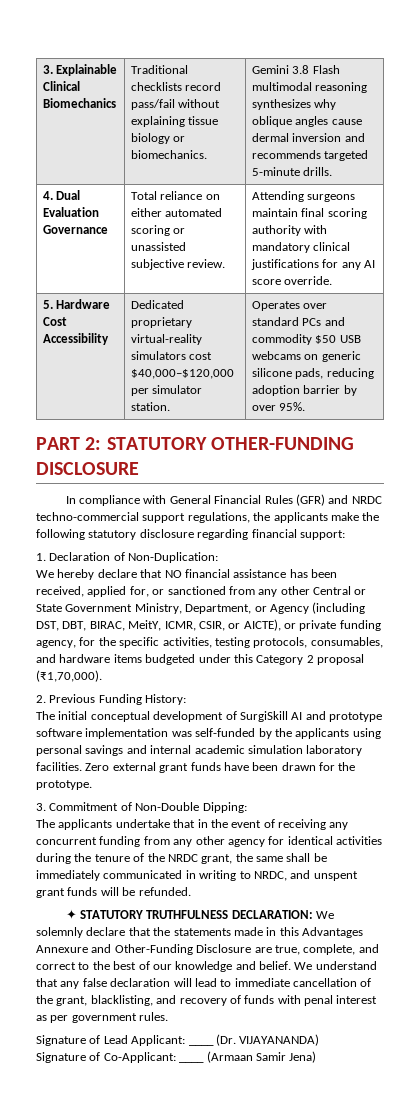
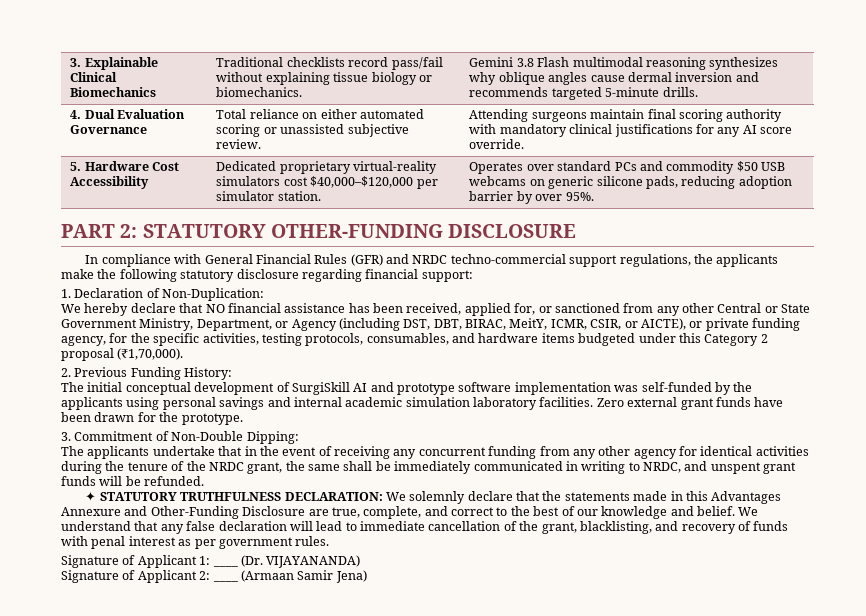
[103,1035,186,1046] Lead Applicant: -> [137,555,211,568] Applicant 1:
[103,1052,176,1063] Co-Applicant: -> [137,570,211,583] Applicant 2:

